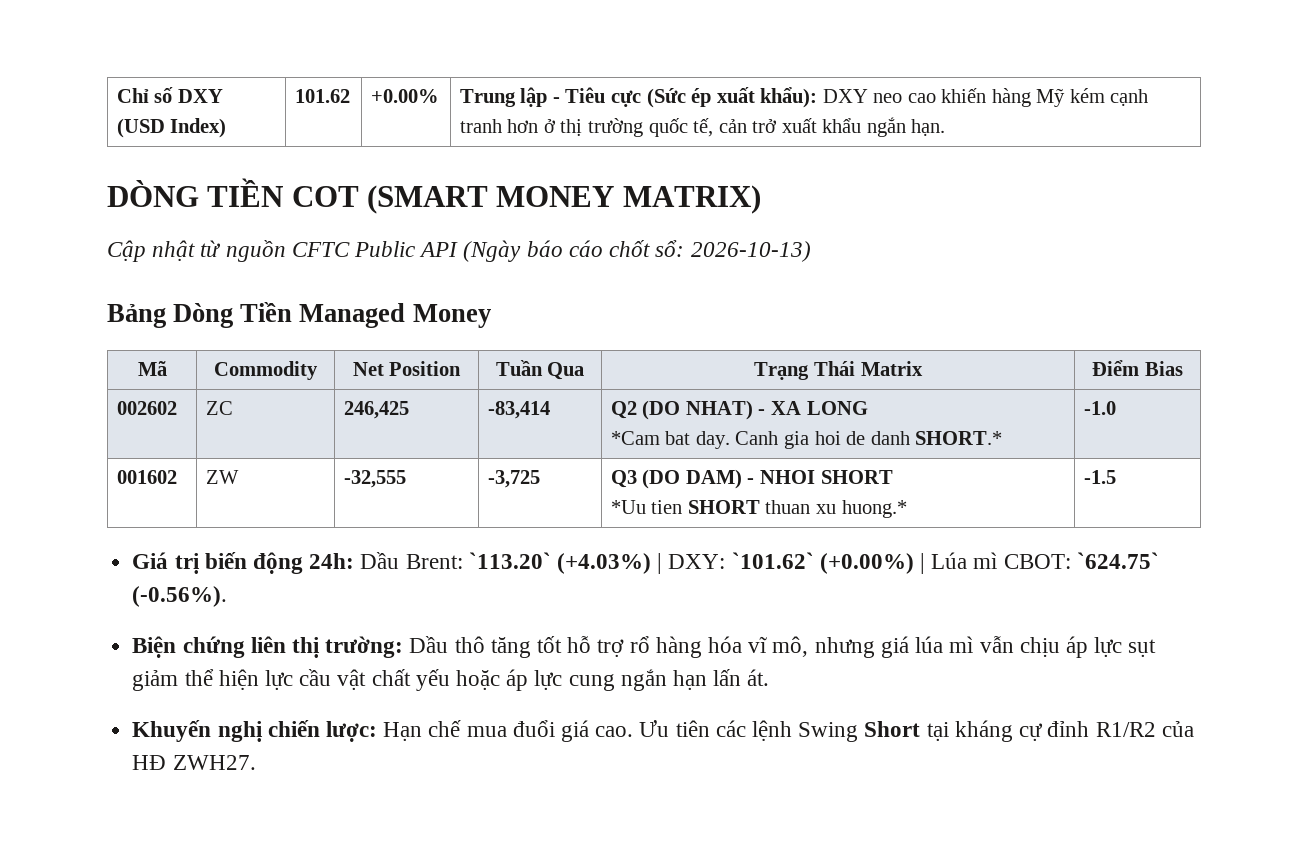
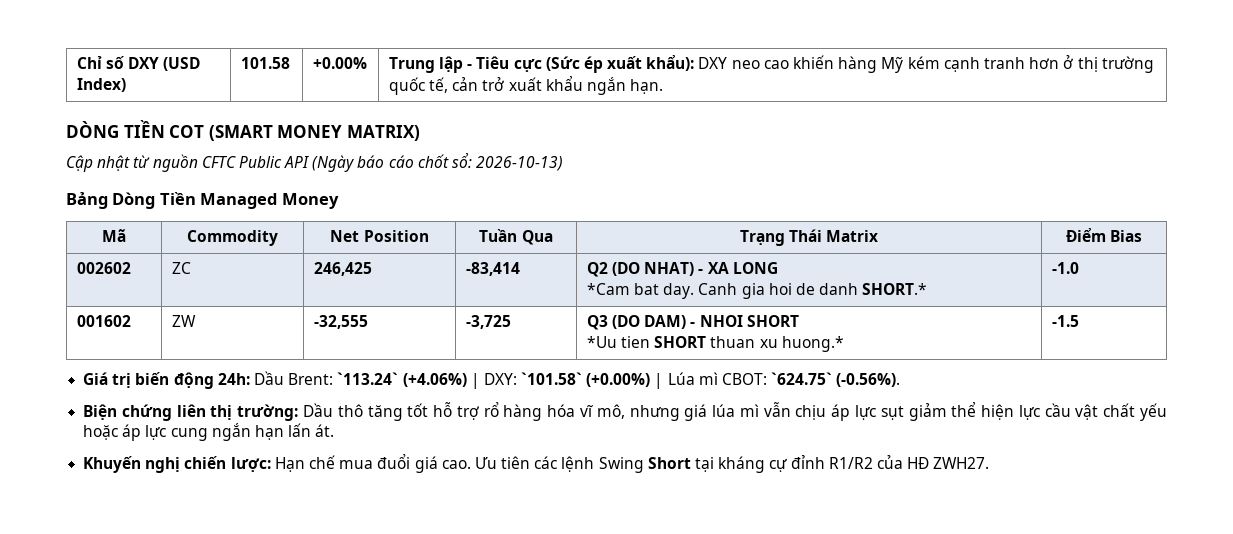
[294,89,350,103] 101.62 -> [240,57,290,69] 101.58
[468,552,651,574] `113.20` (+4.03%) -> [337,372,467,387] `113.24` (+4.06%)
[731,552,814,569] `101.62` -> [521,372,583,385] `101.58`

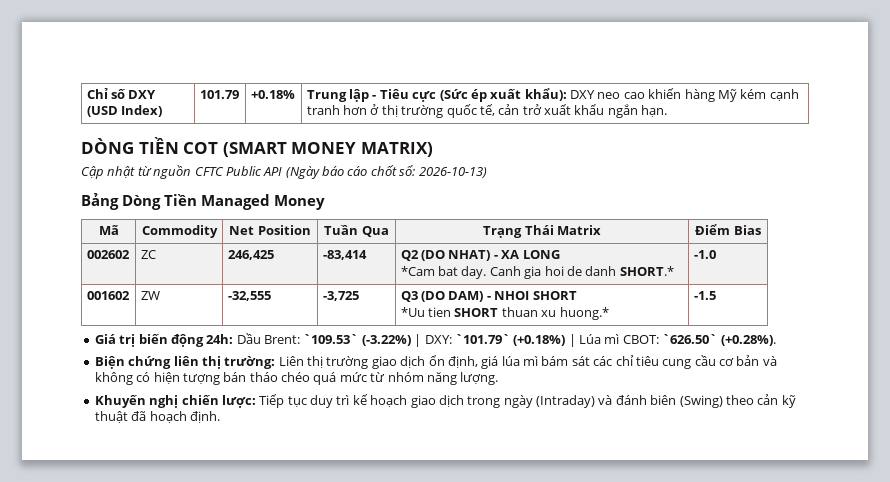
[240,57,290,69] [312,57,367,69] 101.58 | +0.00% -> [199,90,239,99] [250,90,295,99] 101.79 | +0.18%
[337,372,651,389] `113.24` (+4.06%) | DXY: `101.58` (+0.00%) -> [303,334,566,347] `109.53` (-3.22%) | DXY: `101.79` (+0.18%)
[771,372,901,387] `624.75` (-0.56%). -> [662,334,776,346] `626.50` (+0.28%).
[302,402,1168,421] [83,423,335,441] [83,454,990,473] Dầu thô tăng tốt hỗ trợ rổ hàng hóa vĩ mô, nhưng giá lúa mì vẫn chịu áp lực sụt giảm thể hiện lực cầu vật chất yếu hoặc áp lực cung ngắn hạn lấn át. // Khuyến nghị chiến lược: Hạn chế mua đuổi giá cao. Ưu tiên các lệnh Swing Short tại kháng cự đỉnh R1/R2 của HĐ ZWH27. -> [278,355,777,369] [94,372,499,385] [94,394,796,408] [94,411,220,423] Liên thị trường giao dịch ổn định, giá lúa mì bám sát các chỉ tiêu cung cầu cơ bản và không có hiện tượng bán tháo chéo quá mức từ nhóm năng lượng. // Khuyến nghị chiến lược: Tiếp tục duy trì kế hoạch giao dịch trong ngày (Intraday) và đánh biên (Swing) theo cản kỹ thuật đã hoạch định.

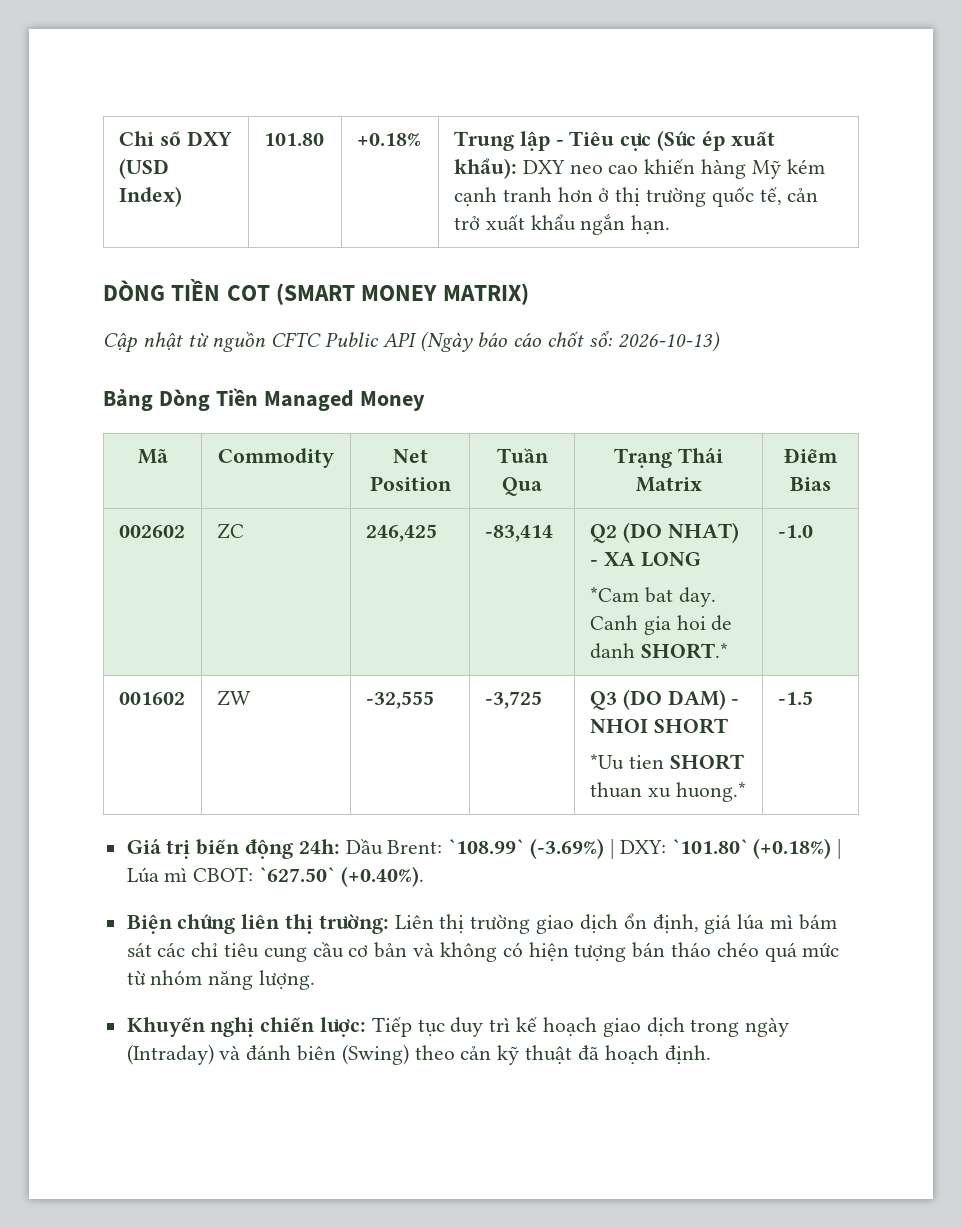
[199,90,239,99] 101.79 -> [263,133,324,146] 101.80
[303,334,411,346] `109.53` (-3.22%) -> [448,838,605,859] `108.99` (-3.69%)
[454,334,510,344] `101.79` -> [671,839,748,854] `101.80`
[662,334,776,346] `626.50` (+0.28%). -> [259,866,424,887] `627.50` (+0.40%).

